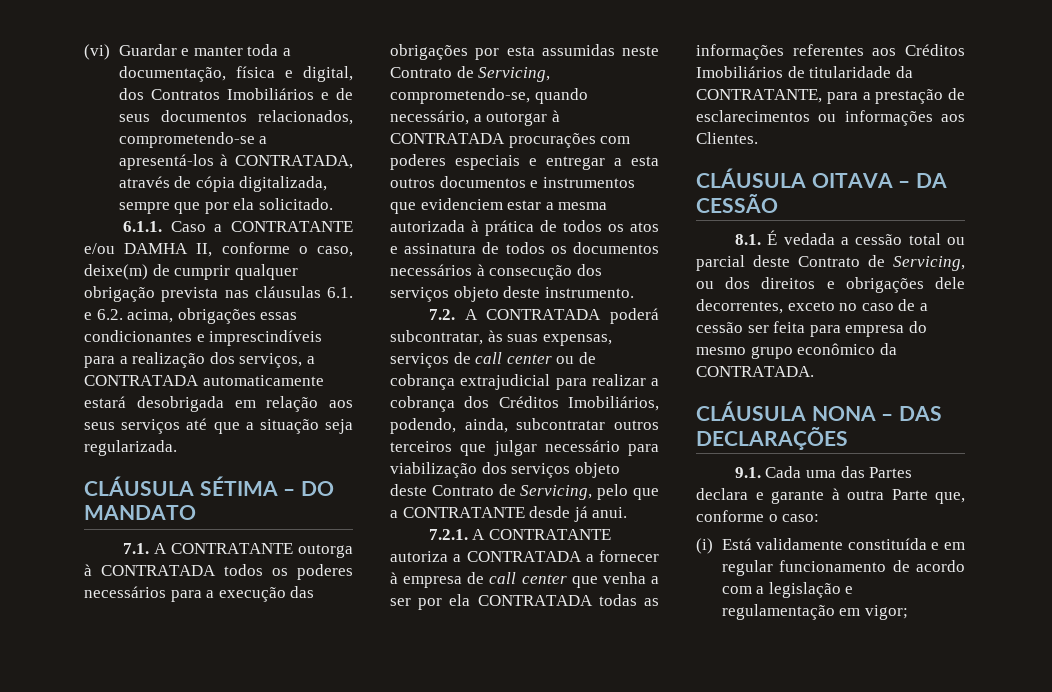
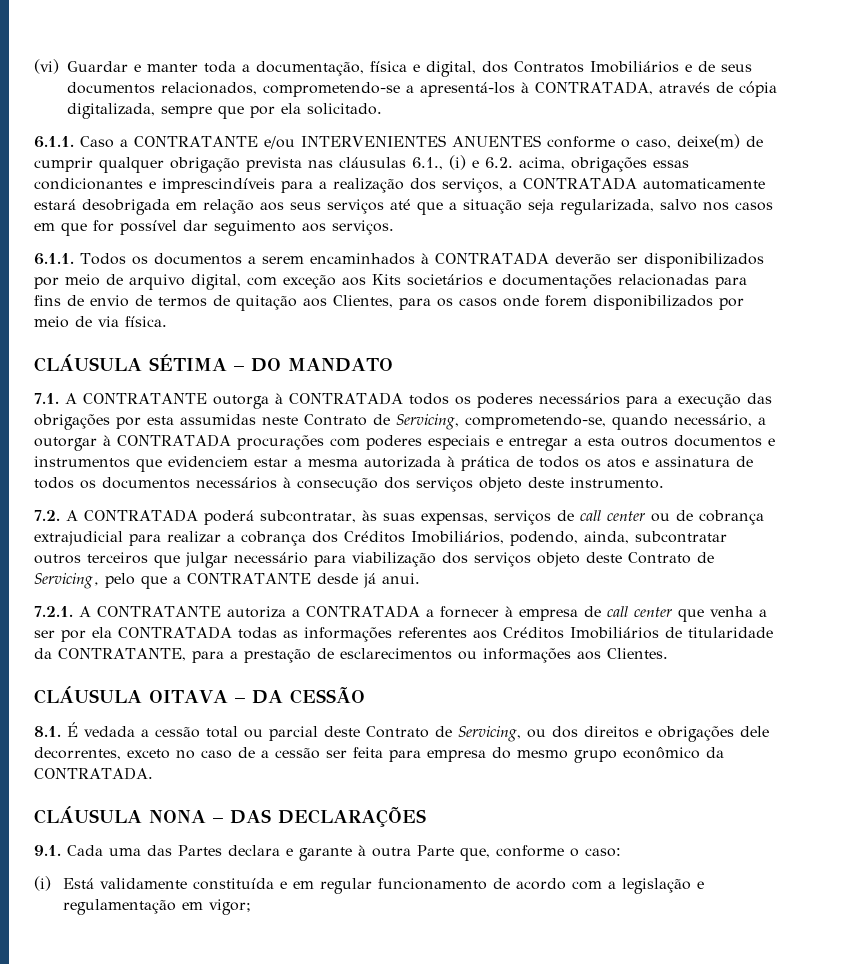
[124,243,213,257] DAMHA II, -> [300,135,541,147] INTERVENIENTES ANUENTES
[327,287,353,298] 6.1. -> [412,155,466,170] 6.1., (i)
[84,440,177,456] regularizada. -> [560,199,773,215] [34,220,394,236] [34,252,764,268] [34,274,747,290] [34,295,744,311] [34,316,167,328] regularizada, salvo nos casos em que for possível dar seguimento aos serviços. // 6.1.1. Todos os documentos a serem encaminhados à CONTRATADA deverão ser disponibilizados por meio de arquivo digital, com exceção aos Kits societários e documentações relacionadas para fins de envio de termos de quitação aos Clientes, para os casos onde forem disponibilizados por meio de via física.

